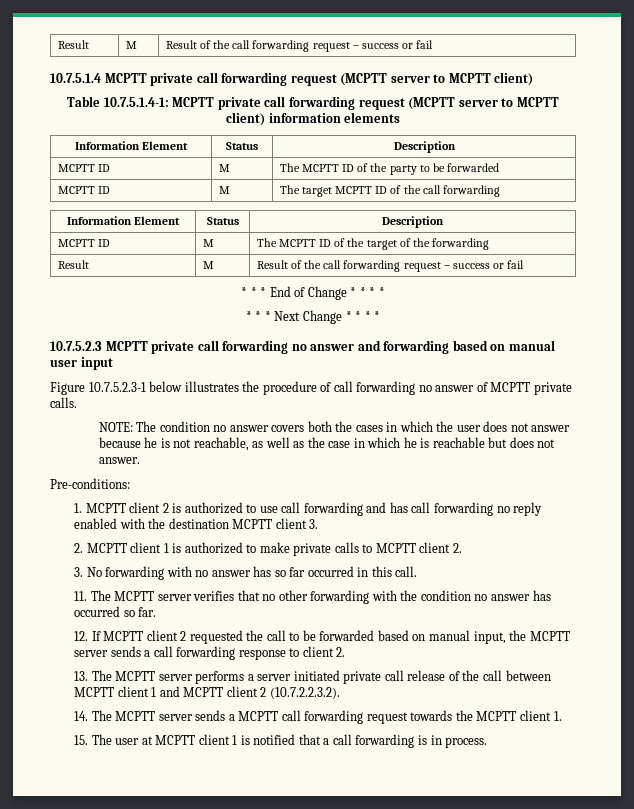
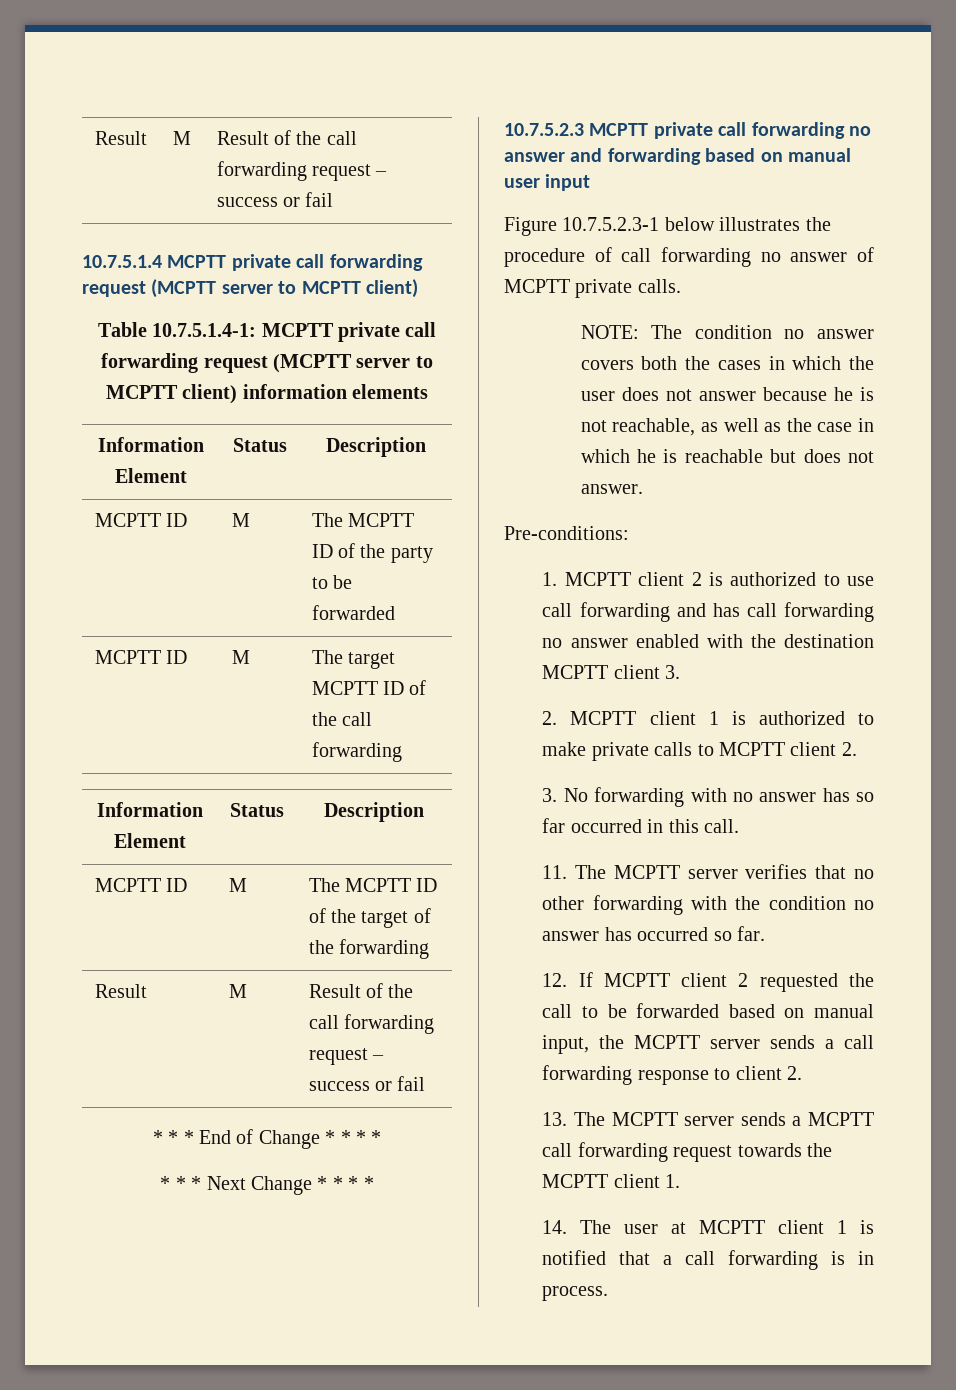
[513,502,543,516] reply -> [570,638,628,648] answer
[195,670,551,684] [74,686,340,699] [74,710,193,721] performs a server initiated private call release of the call between MCPTT client 1 and MCPTT client 2 (10.7.2.2.3.2). // 14. The MCPTT server -> (735, 1121) none
[74,735,89,745] 15. -> [542,1220,568,1234] 14.

